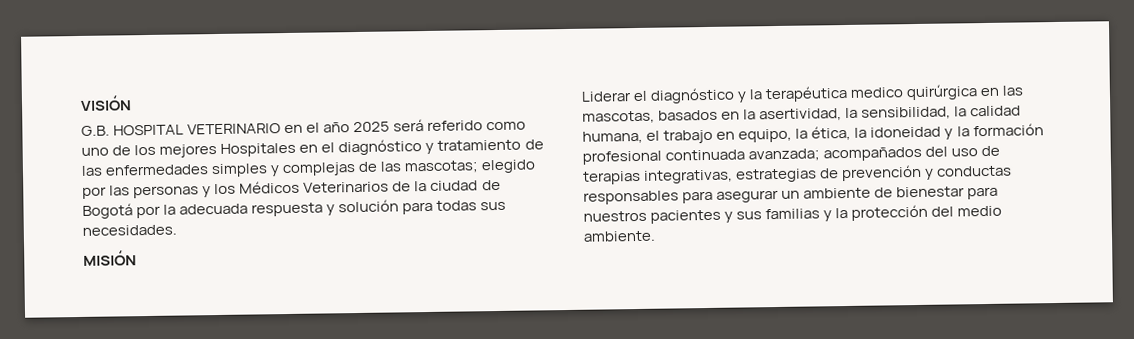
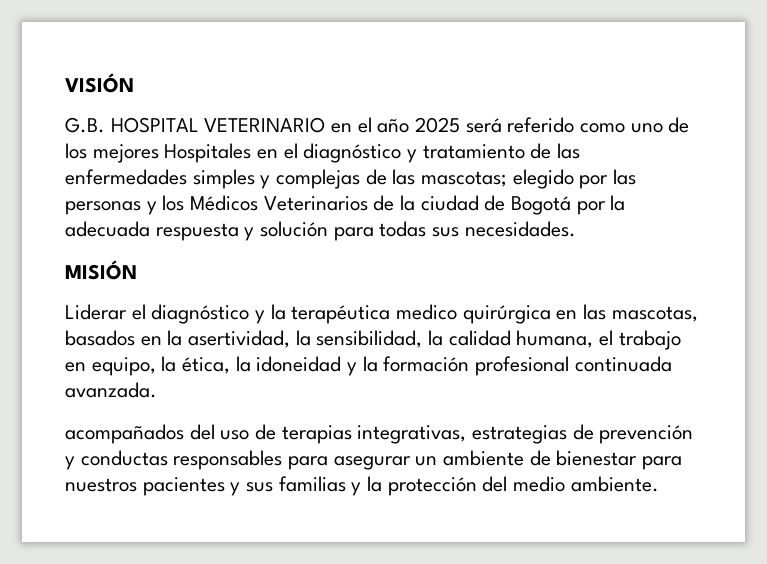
[748,148,821,162] avanzada; -> [65,382,157,398] avanzada. //

